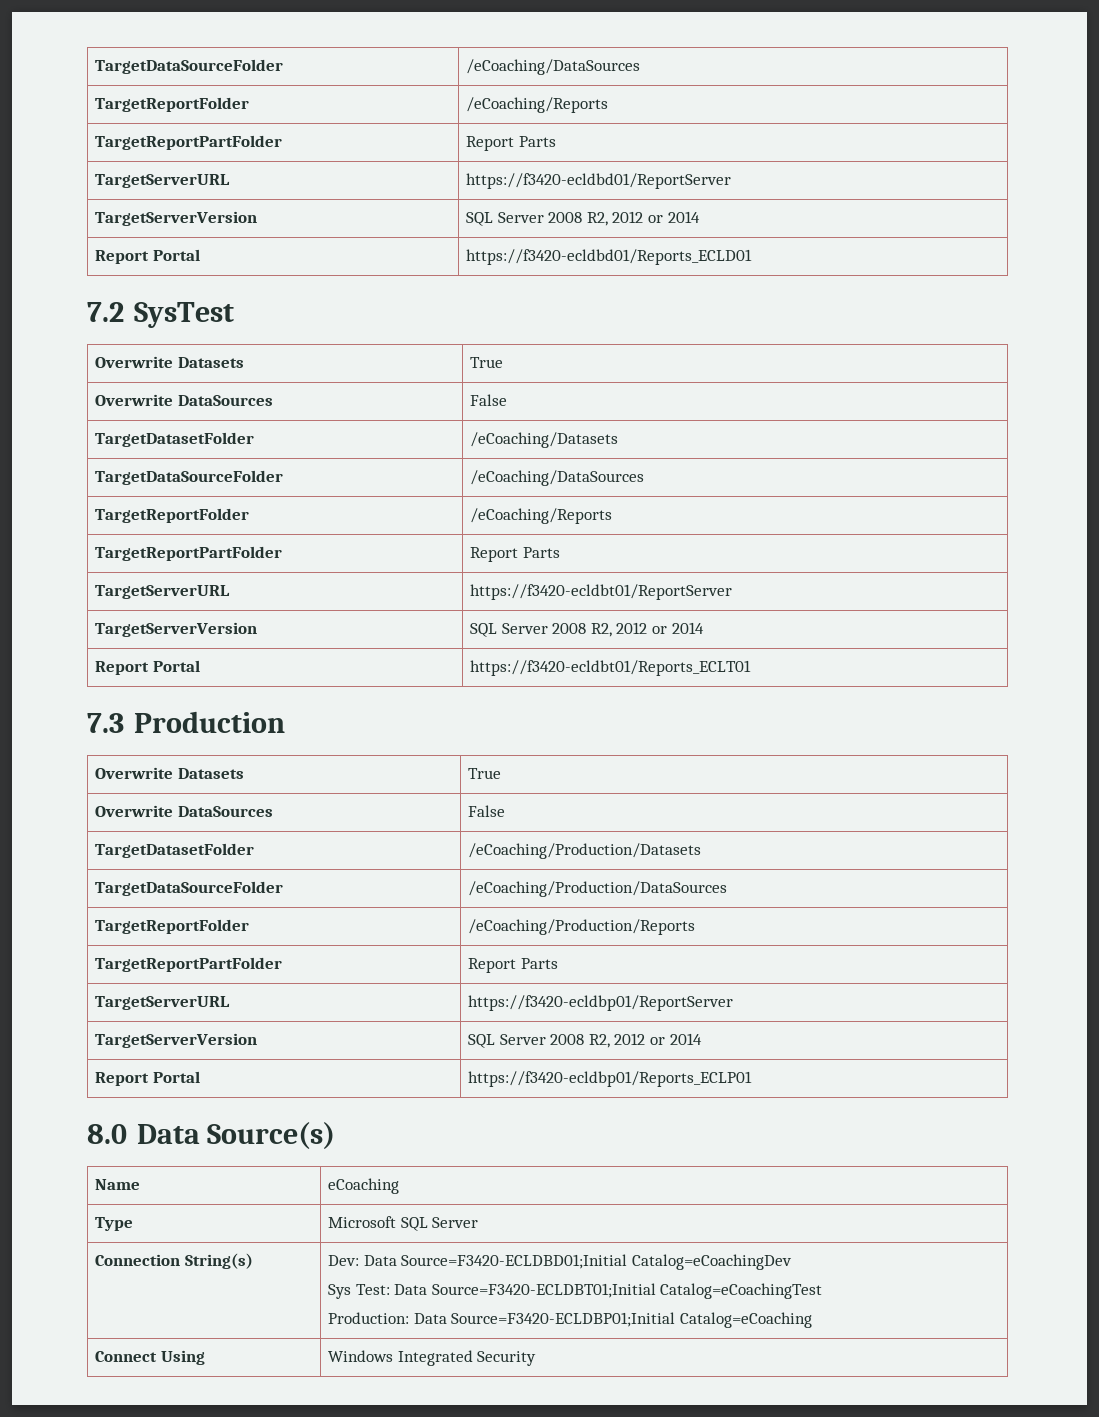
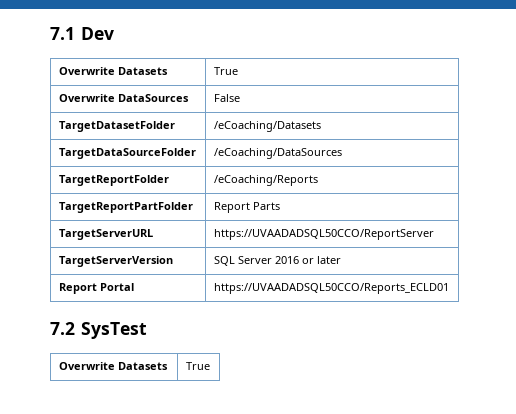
[94,59,283,74] [465,59,640,75] [94,97,249,112] [465,97,608,113] [94,135,282,150] [465,136,556,151] [94,174,230,188] [465,173,731,189] [94,211,257,226] [465,211,700,226] [94,249,200,264] [465,249,752,265] [87,302,234,328] TargetDataSourceFolder | /eCoaching/DataSources // TargetReportFolder | /eCoaching/Reports // TargetReportPartFolder | Report Parts // TargetServerURL | https://f3420-ecldbd01/ReportServer // TargetServerVersion | SQL Server 2008 R2, 2012 or 2014 // Report Portal | https://f3420-ecldbd01/Reports_ECLD01 // 7.2 SysTest -> [50,27,115,40] 7.1 Dev
[469,584,732,600] [94,622,257,637] [469,622,704,637] [94,660,200,675] [469,660,751,676] [87,711,285,733] [94,767,244,779] [467,768,501,779] [94,805,273,817] [467,805,505,817] [94,843,254,858] [467,843,701,859] [94,881,283,896] [467,881,727,897] [94,919,249,934] [467,919,695,935] [94,957,282,972] [467,958,558,973] [94,996,230,1010] [467,995,733,1011] [94,1033,257,1048] [467,1033,702,1048] [94,1071,200,1086] [467,1071,752,1087] [87,1122,336,1149] [94,1179,140,1190] [327,1178,399,1194] [94,1217,133,1231] [327,1216,479,1231] [94,1253,253,1269] [327,1254,792,1270] [327,1283,823,1299] [327,1312,812,1328] [94,1350,205,1365] [327,1350,537,1366] https://f3420-ecldbt01/ReportServer // TargetServerVersion | SQL Server 2008 R2, 2012 or 2014 // Report Portal | https://f3420-ecldbt01/Reports_ECLT01 // 7.3 Production // Overwrite Datasets | True // Overwrite DataSources | False // TargetDatasetFolder | /eCoaching/Production/Datasets // TargetDataSourceFolder | /eCoaching/Production/DataSources // TargetReportFolder | /eCoaching/Production/Reports // TargetReportPartFolder | Report Parts // TargetServerURL | https://f3420-ecldbp01/ReportServer // TargetServerVersion | SQL Server 2008 R2, 2012 or 2014 // Report Portal | https://f3420-ecldbp01/Reports_ECLP01 // 8.0 Data Source(s) // Name | eCoaching // Type | Microsoft SQL Server // Connection String(s) | Dev: Data Source=F3420-ECLDBD01;Initial Catalog=eCoachingDev // Sys Test: Data Source=F3420-ECLDBT01;Initial Catalog=eCoachingTest // Production: Data Source=F3420-ECLDBP01;Initial Catalog=eCoaching // Connect Using | Windows Integrated Security -> [213,229,434,240] [58,256,173,267] [213,256,341,266] [58,283,134,294] [213,283,449,294] [50,322,148,339] [58,362,168,370] [185,362,210,370] https://UVAADADSQL50CCO/ReportServer // TargetServerVersion | SQL Server 2016 or later // Report Portal | https://UVAADADSQL50CCO/Reports_ECLD01 // 7.2 SysTest // Overwrite Datasets | True

